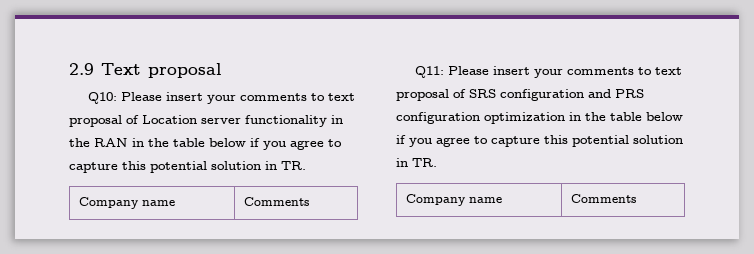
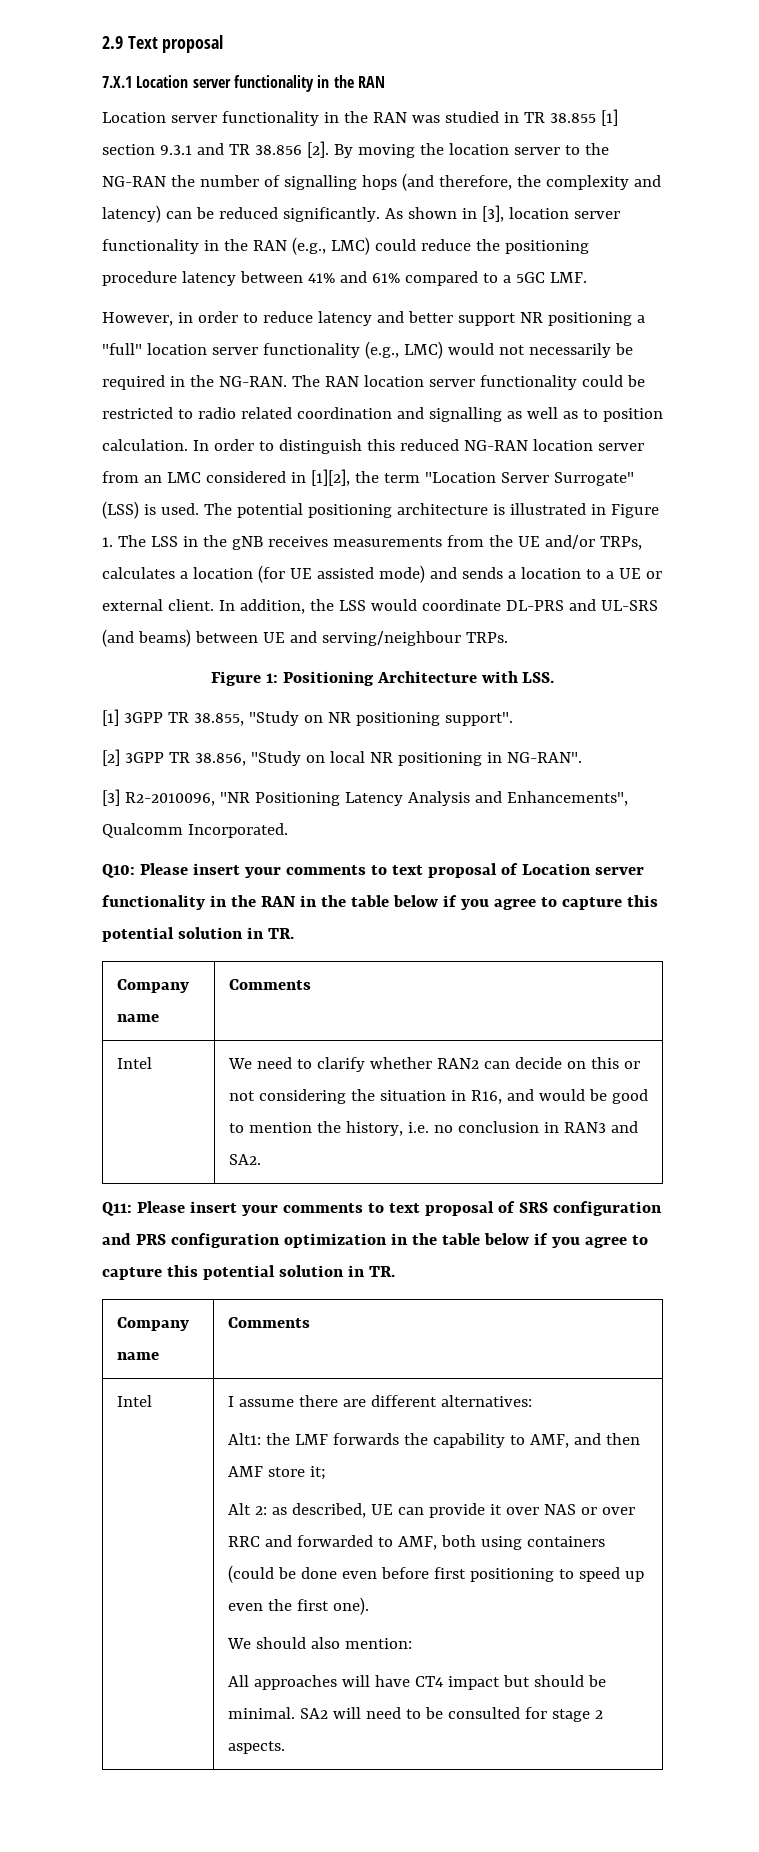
(222, 70) none -> [102,75,385,92] [102,109,618,126] [102,141,609,158] [102,173,661,191] [102,205,620,223] [102,237,589,255] [102,271,587,286] [102,311,645,326] [102,341,633,359] [102,375,645,390] [102,407,663,422] [102,439,644,454] [102,469,634,486] [102,501,659,519] [102,535,642,550] [102,565,662,583] [102,599,658,614] [102,629,508,647] [210,671,555,686] [102,709,513,726] [102,749,582,766] [102,789,628,806] [102,823,288,838] // 7.X.1 Location server functionality in the RAN // Location server functionality in the RAN was studied in TR 38.855 [1] section 9.3.1 and TR 38.856 [2]. By moving the location server to the NG-RAN the number of signalling hops (and therefore, the complexity and latency) can be reduced significantly. As shown in [3], location server functionality in the RAN (e.g., LMC) could reduce the positioning procedure latency between 41% and 61% compared to a 5GC LMF. // However, in order to reduce latency and better support NR positioning a "full" location server functionality (e.g., LMC) would not necessarily be required in the NG-RAN. The RAN location server functionality could be restricted to radio related coordination and signalling as well as to position calculation. In order to distinguish this reduced NG-RAN location server from an LMC considered in [1][2], the term "Location Server Surrogate" (LSS) is used. The potential positioning architecture is illustrated in Figure 1. The LSS in the gNB receives measurements from the UE and/or TRPs, calculates a location (for UE assisted mode) and sends a location to a UE or external client. In addition, the LSS would coordinate DL-PRS and UL-SRS (and beams) between UE and serving/neighbour TRPs. // Figure 1: Positioning Architecture with LSS. // [1] 3GPP TR 38.855, "Study on NR positioning support". // [2] 3GPP TR 38.856, "Study on local NR positioning in NG-RAN". // [3] R2-2010096, "NR Positioning Latency Analysis and Enhancements", Qualcomm Incorporated.
(310, 201) none -> [116,1057,152,1069] [227,1057,640,1072] [228,1089,648,1104] [228,1121,638,1136] [228,1154,261,1165] // Intel | We need to clarify whether RAN2 can decide on this or not considering the situation in R16, and would be good to mention the history, i.e. no conclusion in RAN3 and SA2.
(637, 198) none -> [116,1395,152,1407] [227,1395,532,1407] [227,1433,640,1448] [227,1466,326,1480] [227,1503,635,1518] [227,1535,605,1550] [227,1565,644,1583] [227,1597,369,1615] [226,1637,412,1649] [227,1675,606,1690] [227,1707,603,1722] [227,1741,285,1754] // Intel | I assume there are different alternatives: // Alt1: the LMF forwards the capability to AMF, and then AMF store it; // Alt 2: as described, UE can provide it over NAS or over RRC and forwarded to AMF, both using containers (could be done even before first positioning to speed up even the first one). // We should also mention: // All approaches will have CT4 impact but should be minimal. SA2 will need to be consulted for stage 2 aspects.

